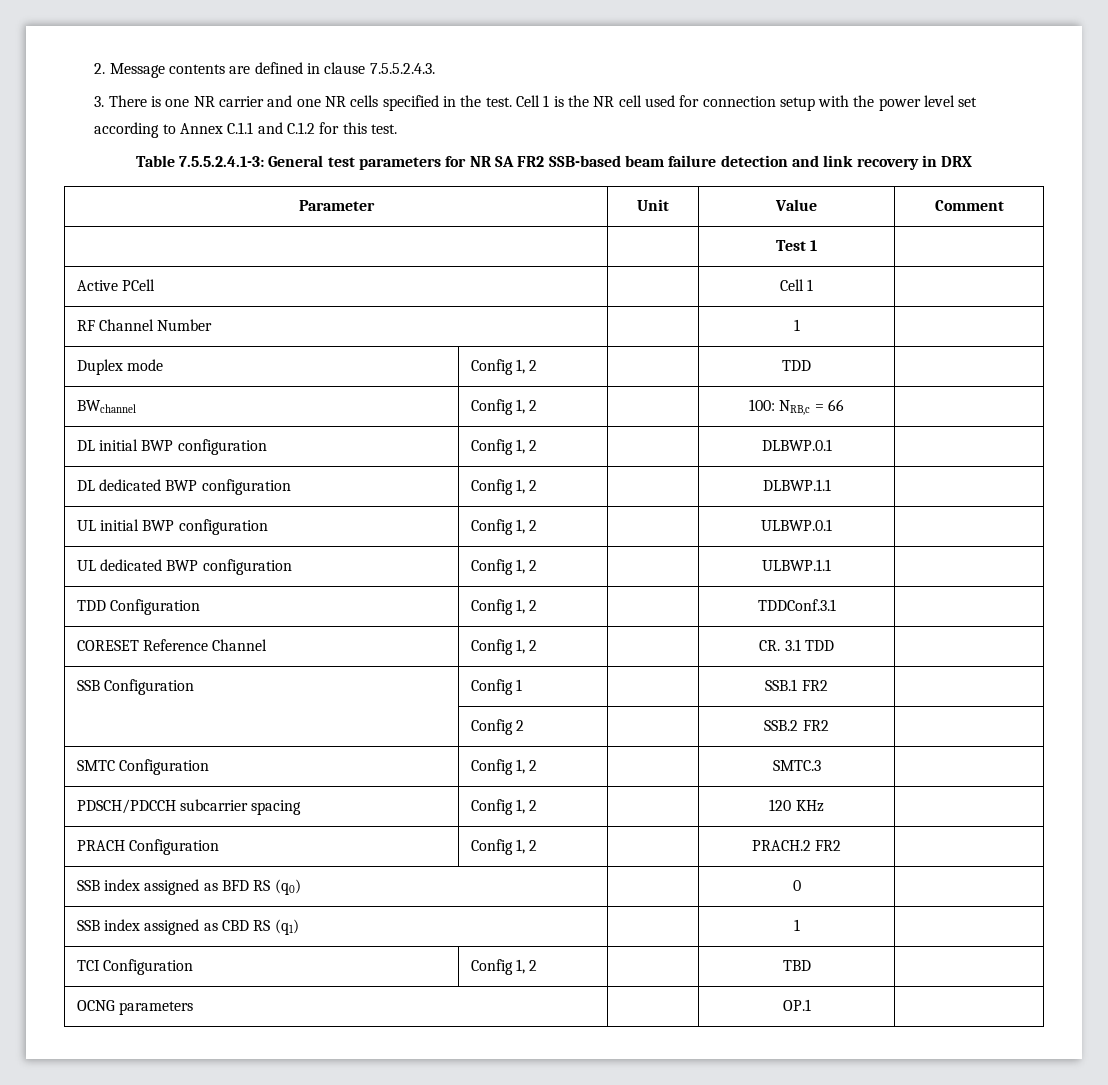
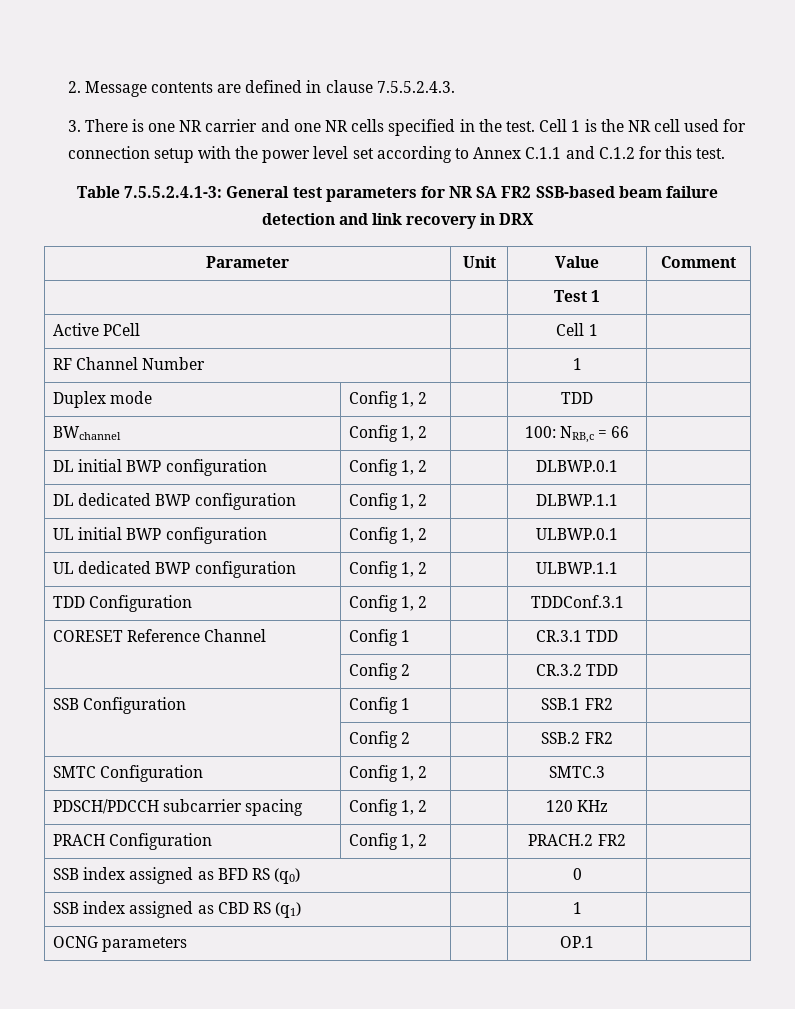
[516,639,538,654] [759,639,801,651] 1, 2 | | CR. 3.1 -> [401,630,411,642] [535,630,619,642] [348,663,411,680] [535,664,582,676] 1 | | CR.3.1 TDD | // | Config 2 | | CR.3.2
[76,959,194,975] [470,959,538,975] [782,960,811,971] // TCI Configuration | Config 1, 2 | | TBD | -> (582, 908) none

